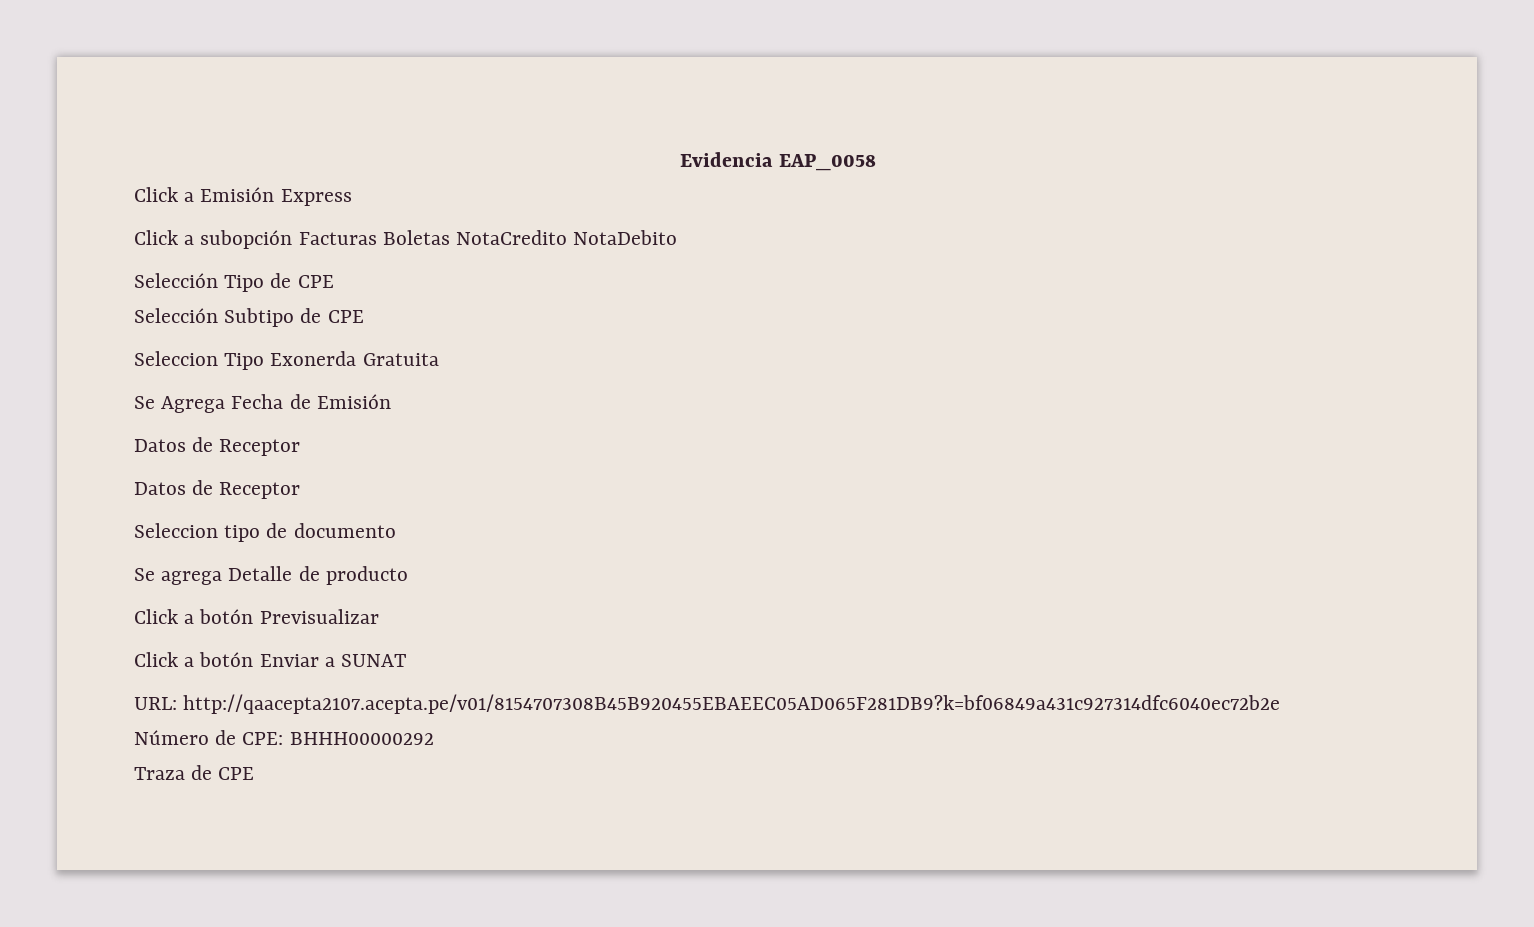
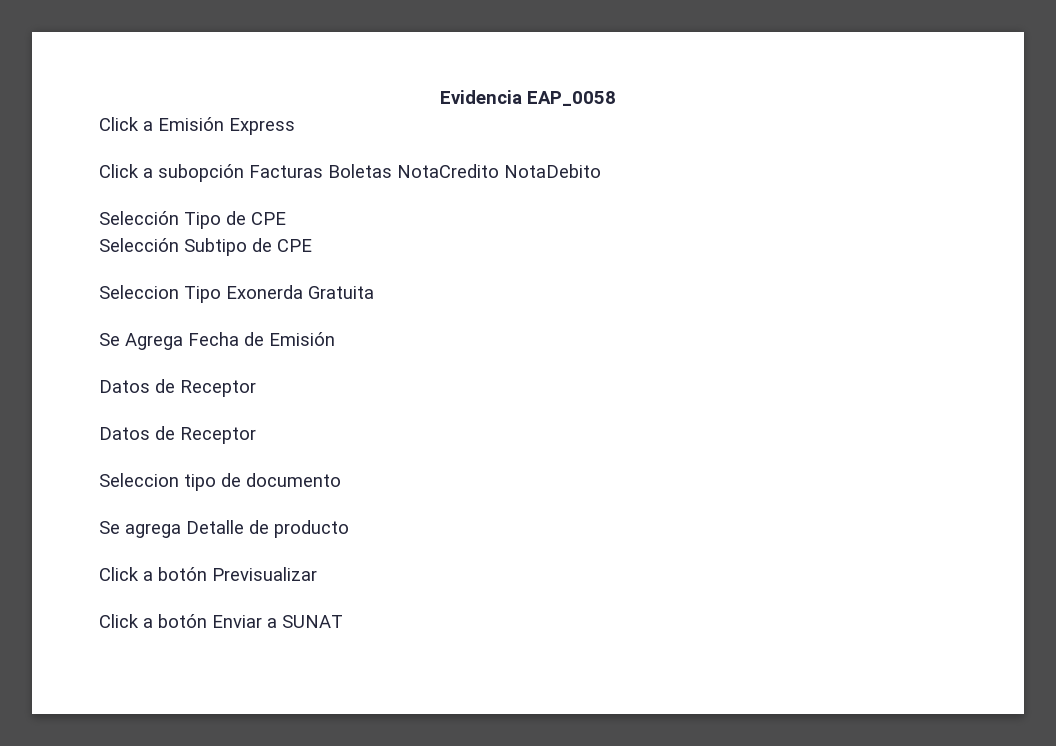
[134,694,1281,714] [134,730,434,745] [134,765,255,780] // URL: http://qaacepta2107.acepta.pe/v01/8154707308B45B920455EBAEEC05AD065F281DB9?k=bf06849a431c927314dfc6040ec72b2e // Número de CPE: BHHH00000292 // Traza de CPE -> (343, 621) none

